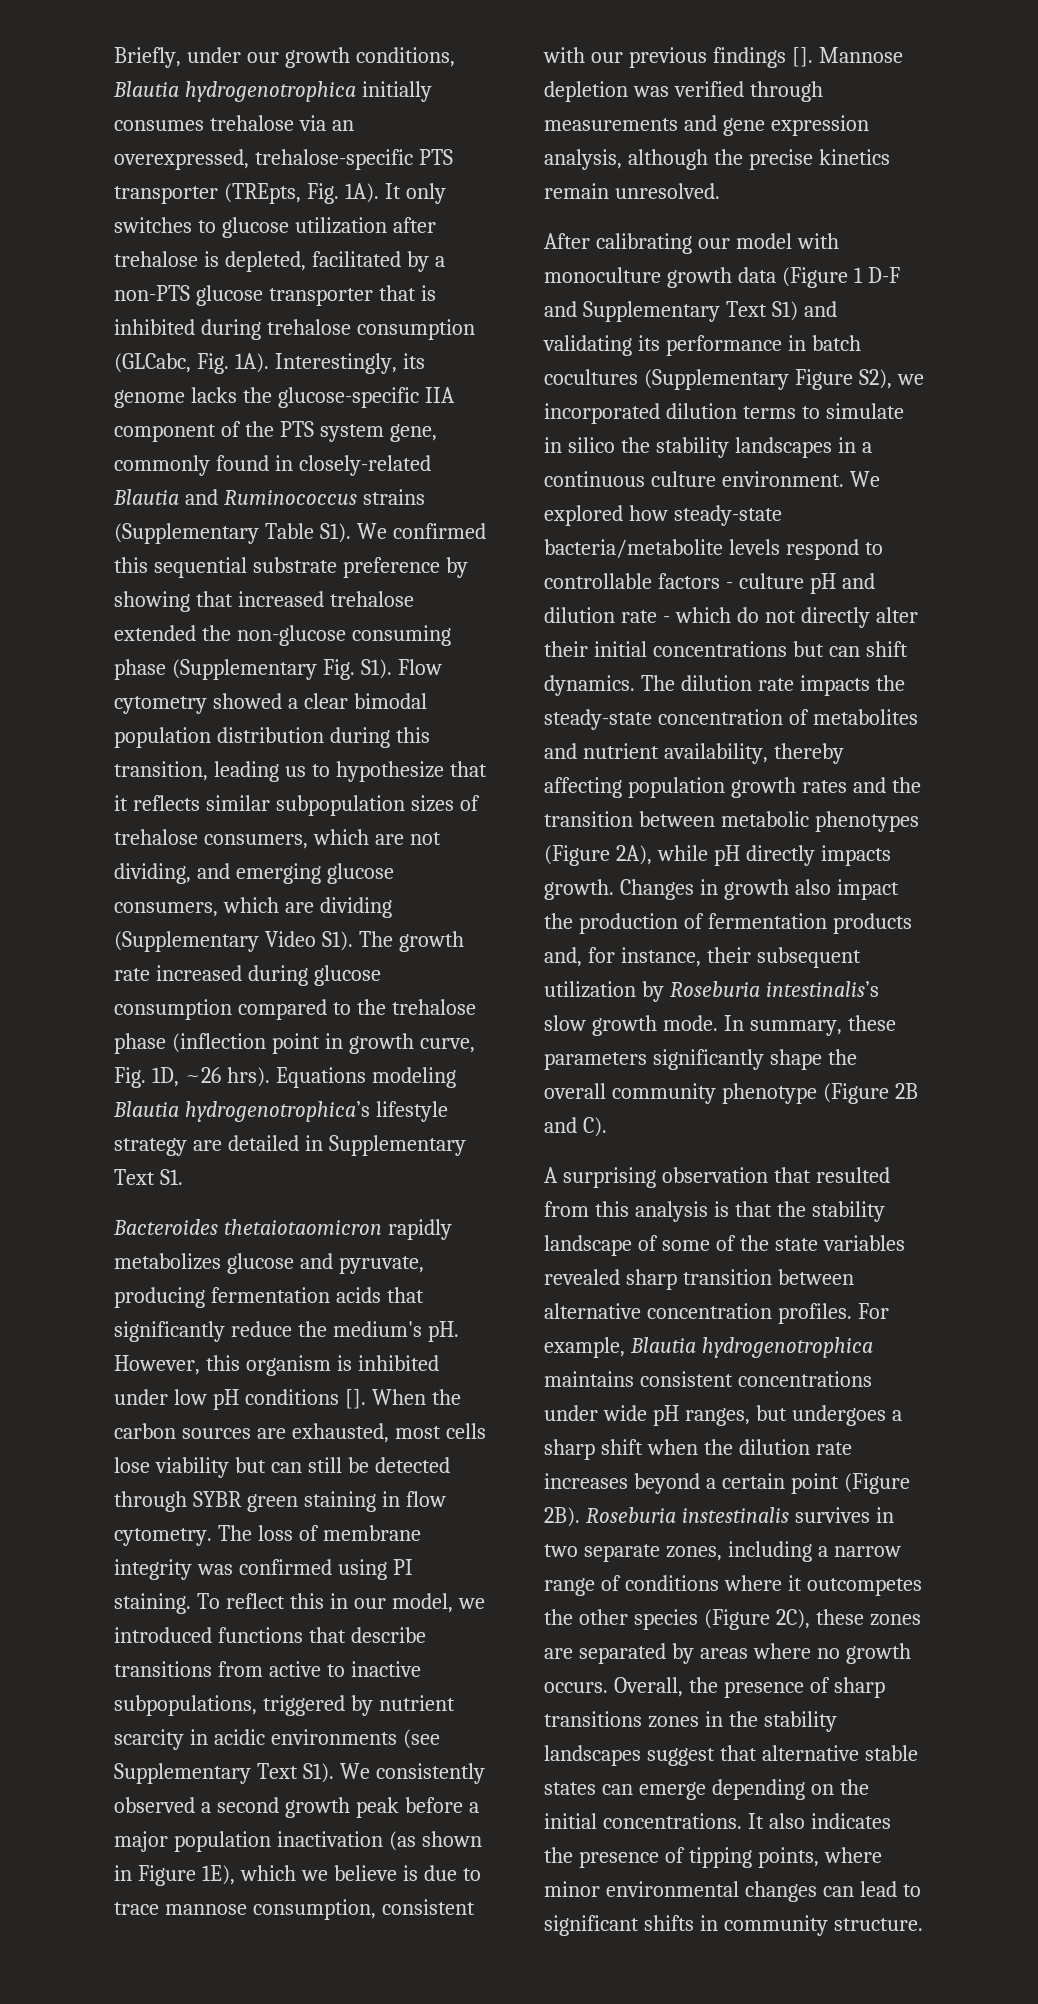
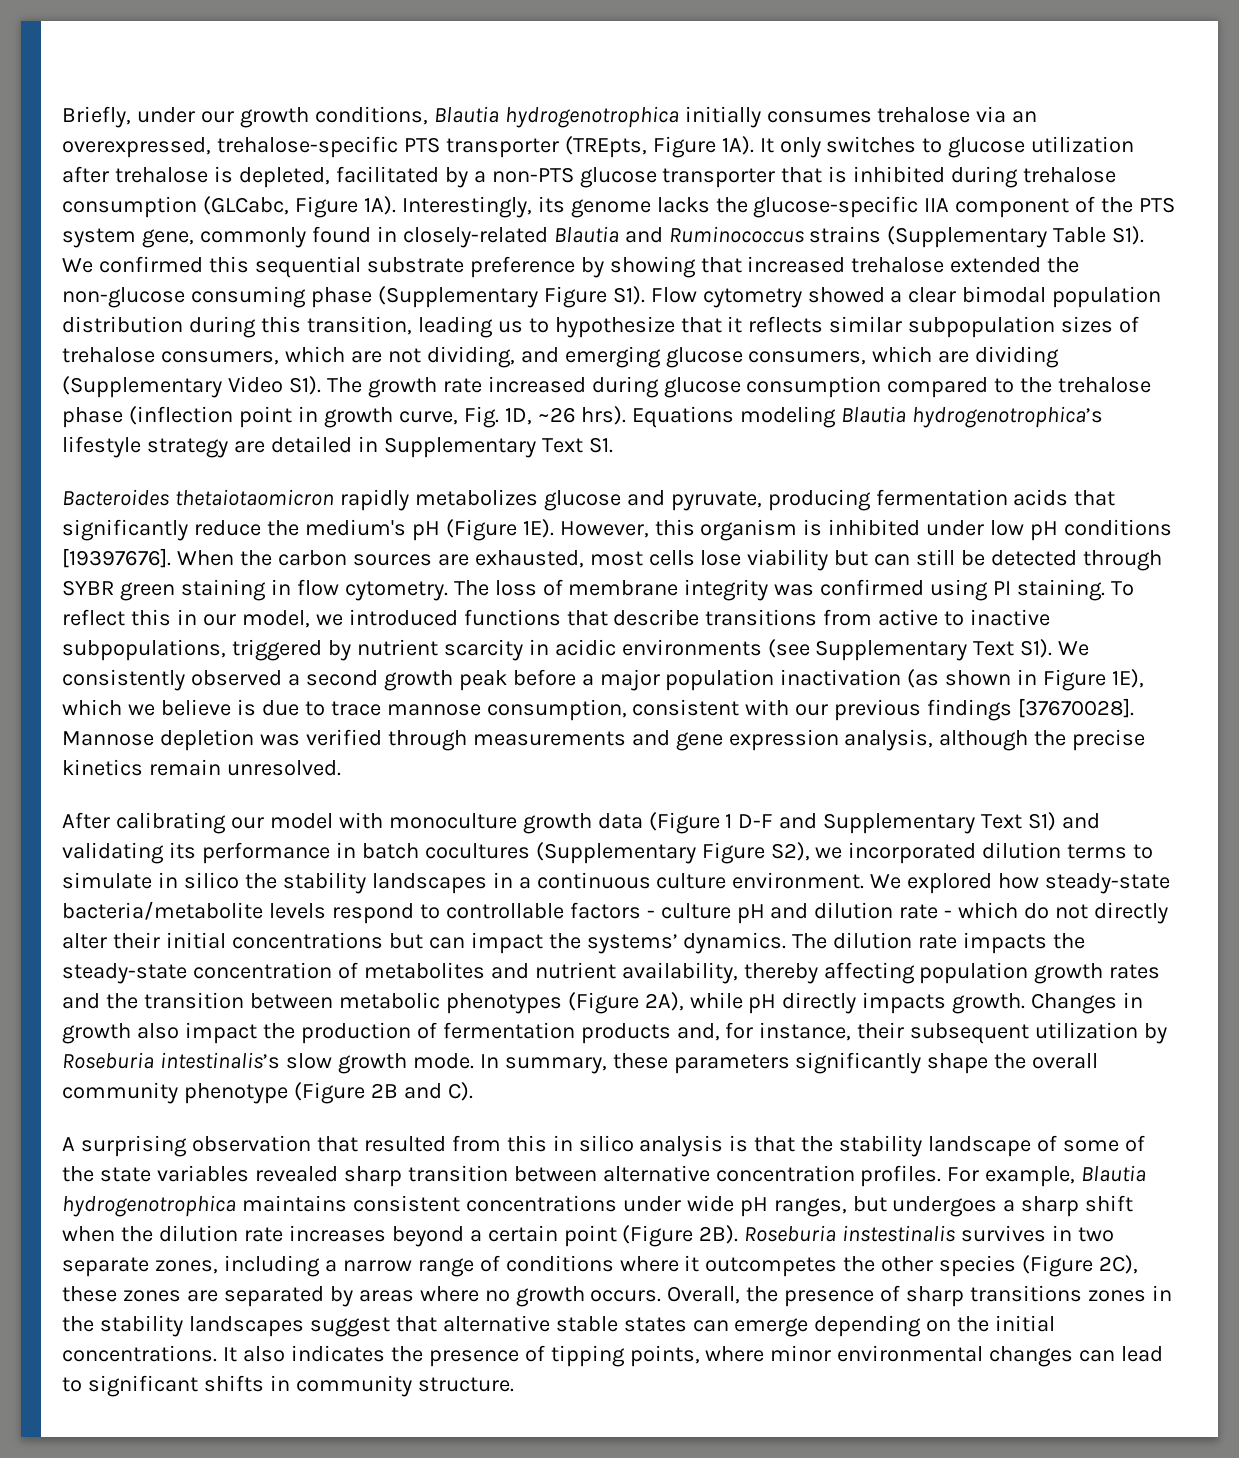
[306,183,339,204] Fig. -> [652,136,716,158] Figure
[196,353,229,374] Fig. -> [294,196,358,218] Figure
[322,659,355,680] Fig. -> [543,286,607,308] Figure
[427,1321,459,1342] pH. -> [411,519,554,541] pH (Figure 1E).
[344,1389,366,1409] []. -> [62,548,171,568] [19397676].
[791,47,813,67] []. -> [1018,698,1135,718] [37670028].
[865,641,908,657] shift -> [470,932,678,954] impact the systems’
(629, 1209) none -> [552,1135,634,1152] in silico

